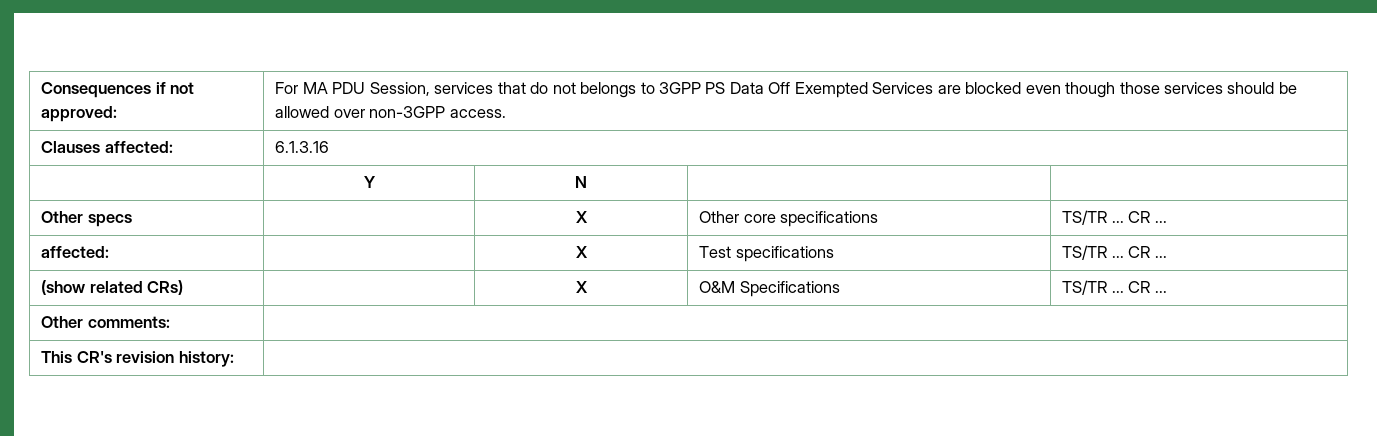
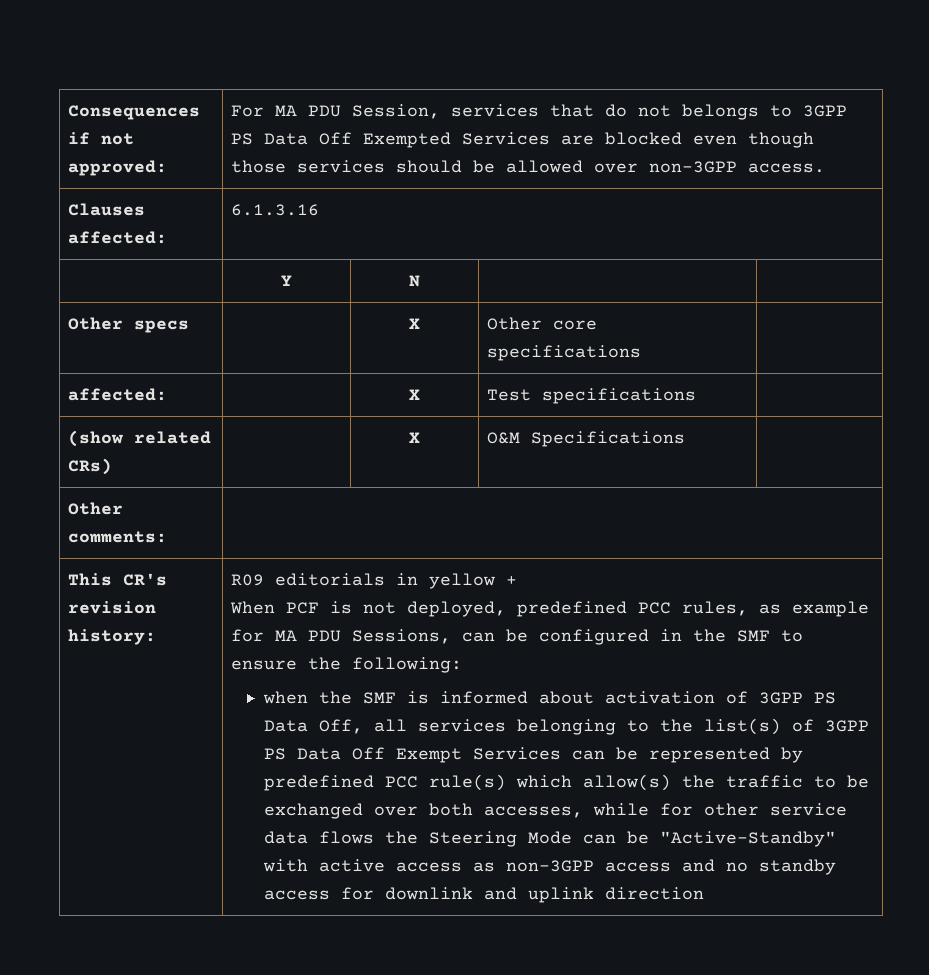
[1062,210,1167,225] TS/TR ... CR ... -> (642, 353) none
[1062,245,1167,260] TS/TR ... CR ... -> (697, 396) none
[1062,280,1167,295] TS/TR ... CR ... -> (686, 439) none
(234, 359) none -> [231,573,518,589] [230,601,870,617] [231,629,804,645] [231,657,463,673] [262,691,836,704] [263,718,869,735] [263,747,803,763] [263,774,869,791] [263,803,847,819] [263,831,836,847] [262,859,836,875] [263,887,704,903] R09 editorials in yellow + // When PCF is not deployed, predefined PCC rules, as example for MA PDU Sessions, can be configured in the SMF to ensure the following: // when the SMF is informed about activation of 3GPP PS Data Off, all services belonging to the list(s) of 3GPP PS Data Off Exempt Services can be represented by predefined PCC rule(s) which allow(s) the traffic to be exchanged over both accesses, while for other service data flows the Steering Mode can be "Active-Standby" with active access as non-3GPP access and no standby access for downlink and uplink direction

